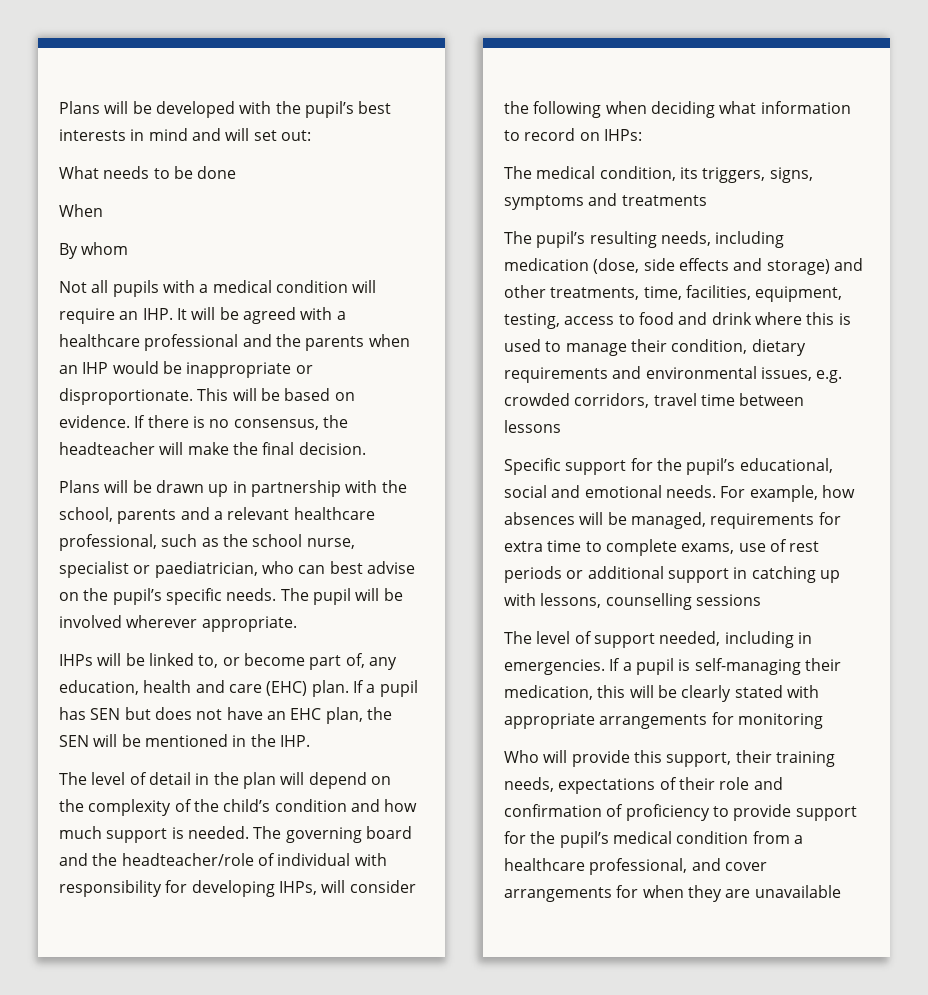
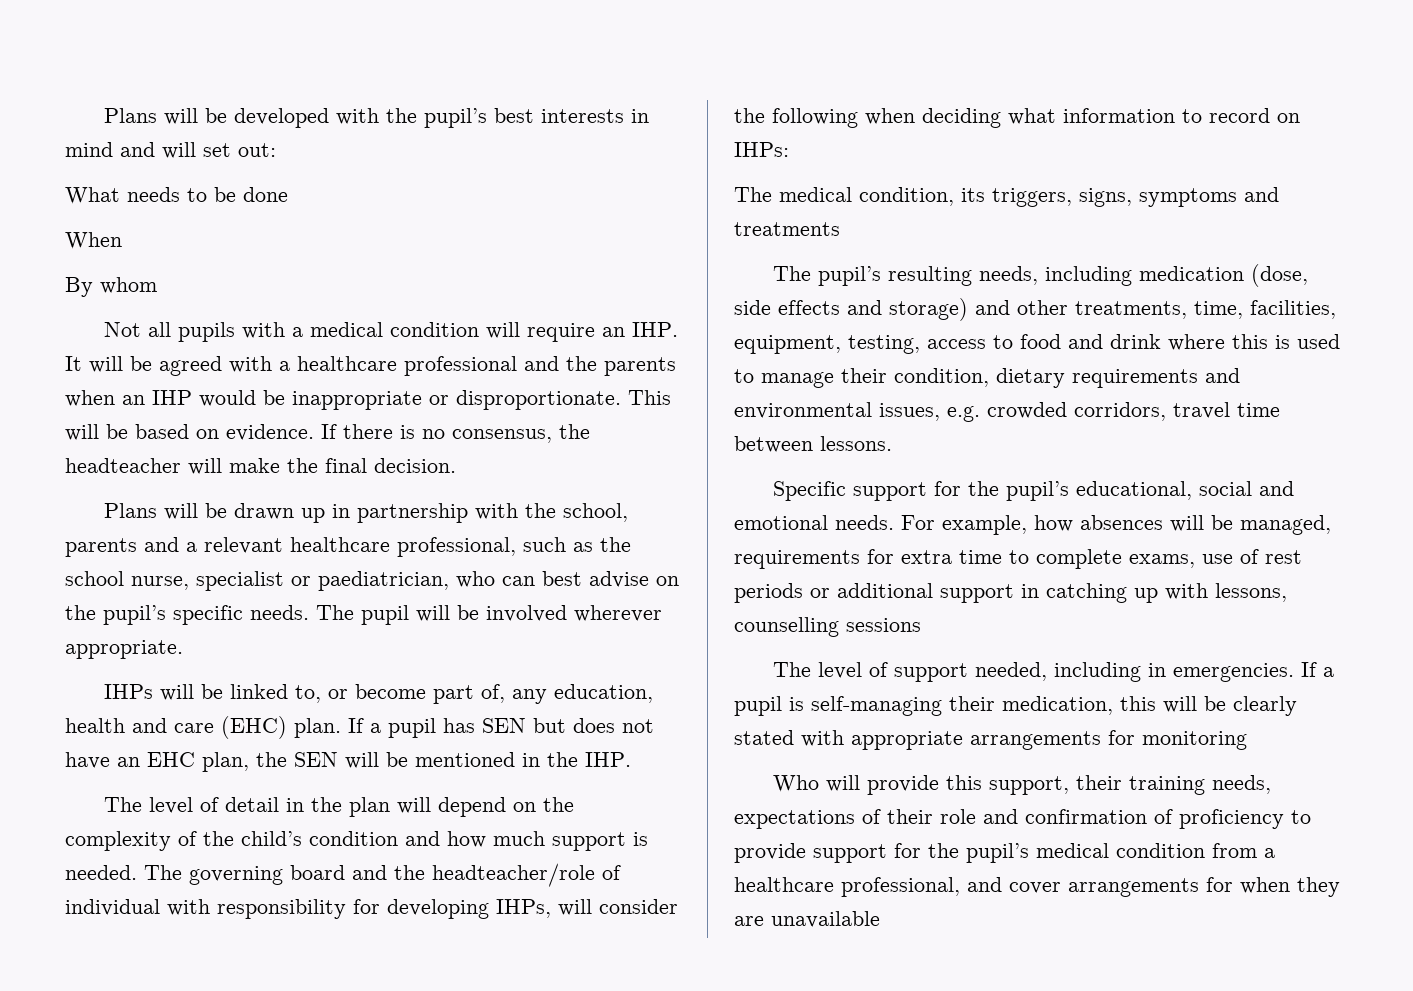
[504,420,561,433] lessons -> [820,436,892,451] lessons.

